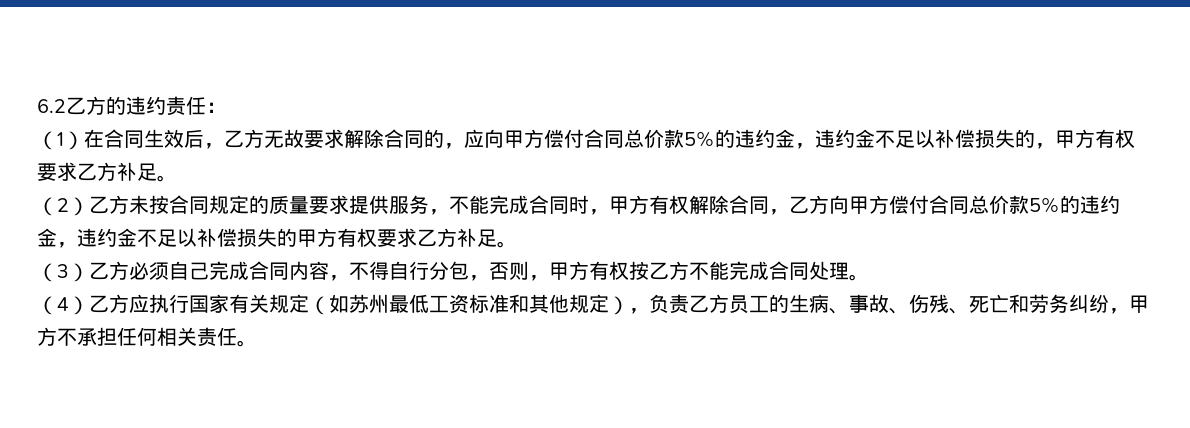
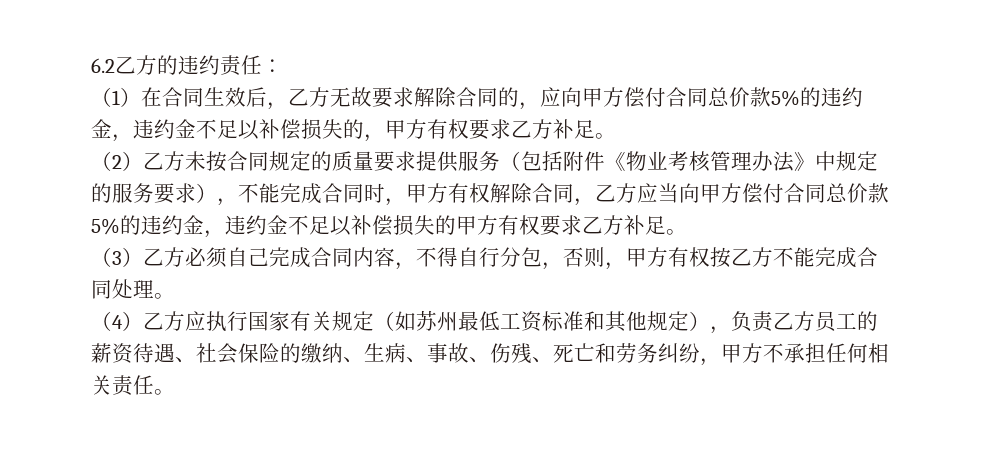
(429, 204) none -> [500,151,878,172] [91,183,217,204] （包括附件《物业考核管理办法》中规定的服务要求）
(829, 204) none -> [637,183,679,203] 应当
(789, 303) none -> [91,343,364,364] 薪资待遇、社会保险的缴纳、

